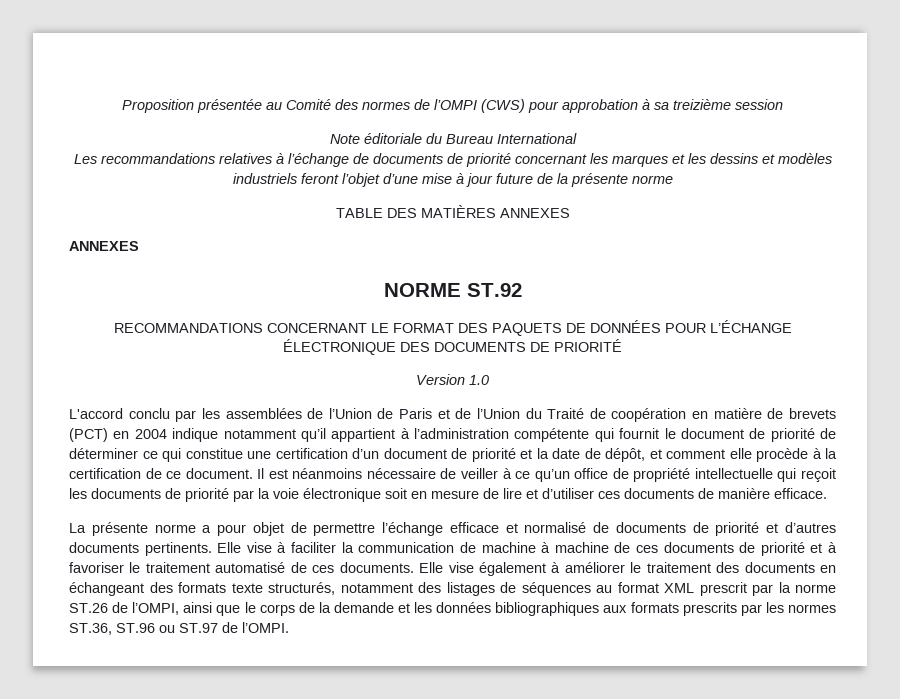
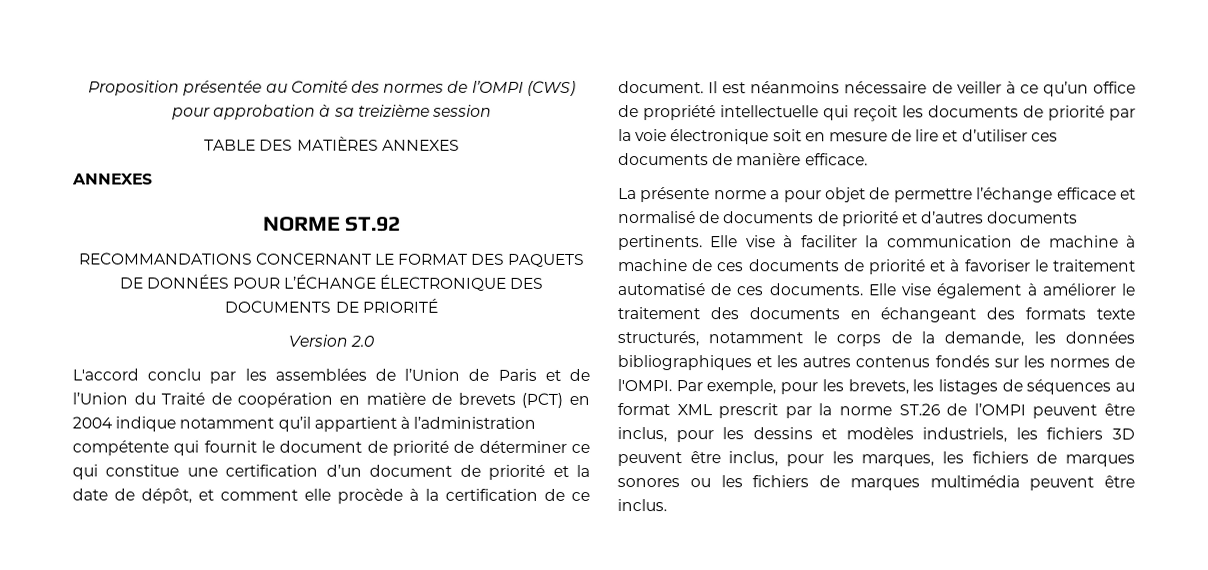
[329,133,577,144] [73,153,832,167] [232,173,673,187] // Note éditoriale du Bureau International // Les recommandations relatives à l’échange de documents de priorité concernant les marques et les dessins et modèles industriels feront l’objet d’une mise à jour future de la présente norme -> (492, 110) none
[469,375,489,385] 1.0 -> [350,335,375,347] 2.0
[418,582,441,593] des -> [812,331,1135,347] [617,355,1135,371] [617,379,935,395] le corps de la demande, les données bibliographiques et les autres contenus fondés sur les normes de l'OMPI. Par exemple, pour les brevets, les
[132,602,836,616] [69,622,289,635] l’OMPI, ainsi que le corps de la demande et les données bibliographiques aux formats prescrits par les normes ST.36, ST.96 ou ST.97 de l’OMPI. -> [973,403,1135,419] [617,427,1135,443] [617,451,1135,467] [617,475,1135,491] [617,499,667,512] l’OMPI peuvent être inclus, pour les dessins et modèles industriels, les fichiers 3D peuvent être inclus, pour les marques, les fichiers de marques sonores ou les fichiers de marques multimédia peuvent être inclus.

